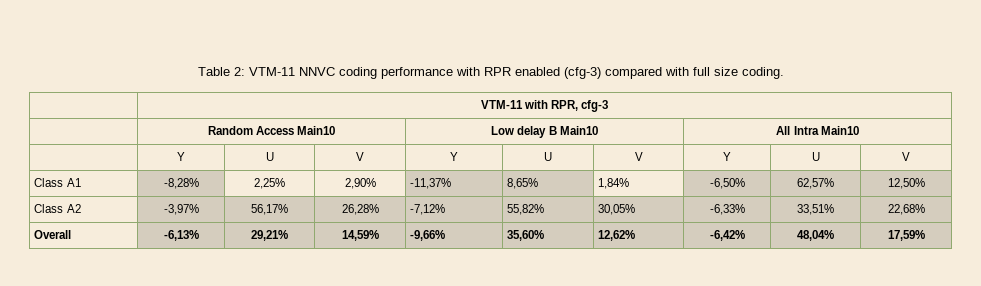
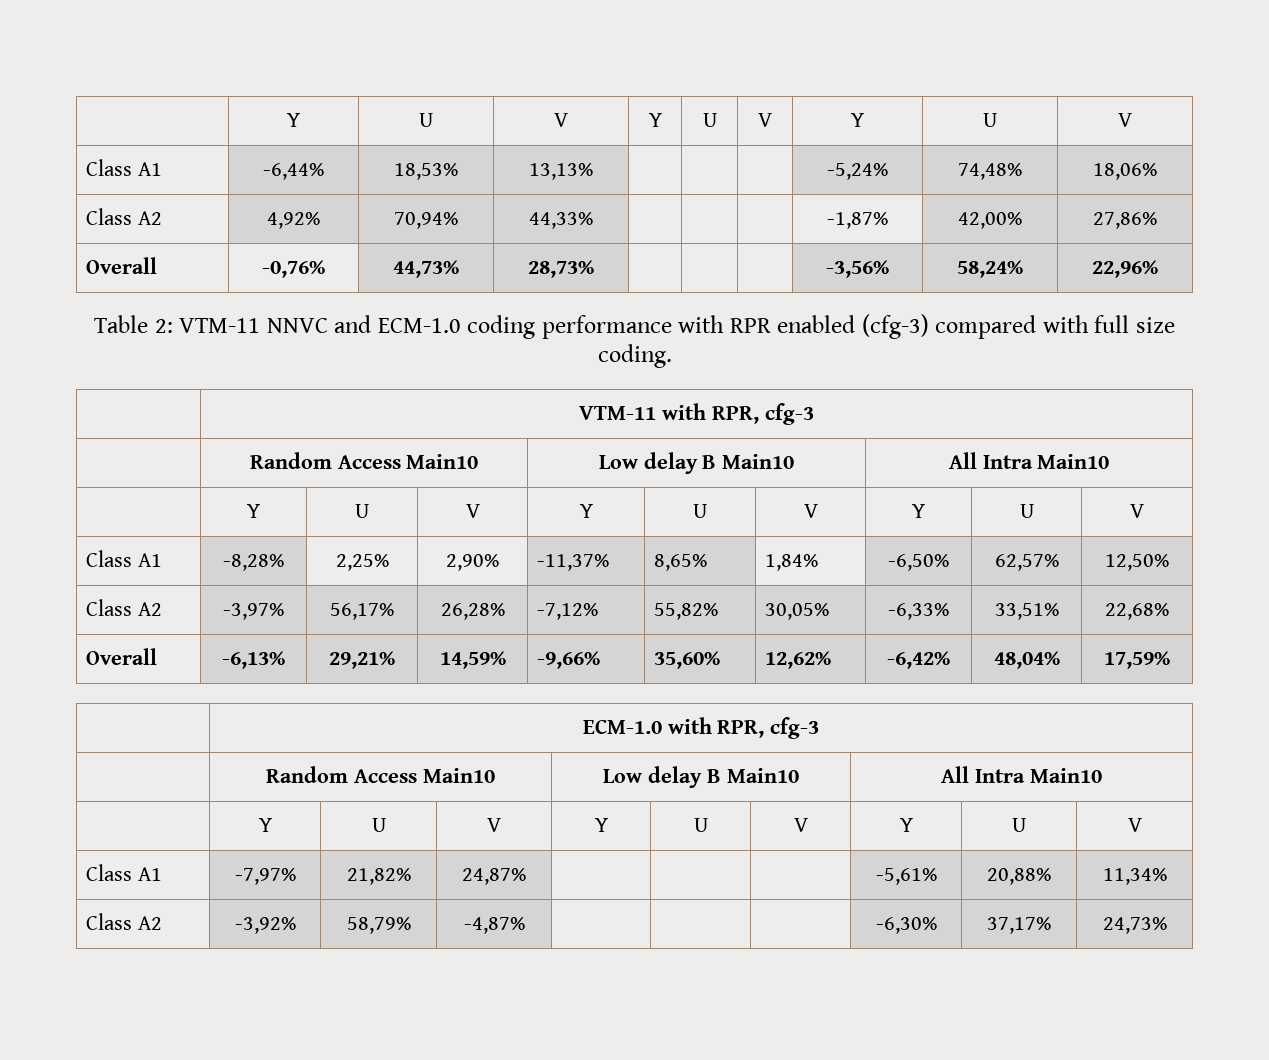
(197, 71) none -> [287,113,300,127] [419,113,434,127] [554,113,568,127] [648,113,662,127] [702,113,717,127] [758,113,772,127] [851,113,864,127] [983,113,997,127] [1118,113,1132,127] [86,159,163,176] [263,163,324,180] [394,163,459,180] [529,163,593,180] [827,163,888,180] [958,163,1022,180] [1093,163,1157,180] [86,208,163,225] [267,212,320,229] [394,212,459,229] [529,212,593,229] [827,212,888,229] [958,212,1022,229] [1093,212,1157,229] [86,257,158,274] [262,260,325,278] [393,260,460,278] [528,260,594,278] [826,260,889,278] [957,260,1023,278] [1092,260,1158,278] | Y | U | V | Y | U | V | Y | U | V // Class A1 | -6,44% | 18,53% | 13,13% | | | | -5,24% | 74,48% | 18,06% // Class A2 | 4,92% | 70,94% | 44,33% | | | | -1,87% | 42,00% | 27,86% // Overall | -0,76% | 44,73% | 28,73% | | | | -3,56% | 58,24% | 22,96% //
(335, 71) none -> [334,315,461,333] and ECM-1.0
(925, 235) none -> [582,717,820,739] [266,766,495,783] [603,766,799,788] [941,766,1102,783] [258,818,272,832] [371,818,386,832] [487,818,502,832] [594,818,608,832] [693,818,708,832] [793,818,808,832] [899,818,913,832] [1012,818,1026,832] [1127,818,1142,832] [86,864,163,881] [234,868,296,885] [346,868,411,885] [462,868,526,885] [875,868,937,885] [987,868,1051,885] [1102,868,1167,885] [86,913,163,930] [234,917,296,934] [346,917,411,934] [463,917,525,934] [875,917,937,934] [987,917,1051,934] [1102,917,1167,934] // | ECM-1.0 with RPR, cfg-3 // | Random Access Main10 | Low delay B Main10 | All Intra Main10 // | Y | U | V | Y | U | V | Y | U | V // Class A1 | -7,97% | 21,82% | 24,87% | | | | -5,61% | 20,88% | 11,34% // Class A2 | -3,92% | 58,79% | -4,87% | | | | -6,30% | 37,17% | 24,73%

